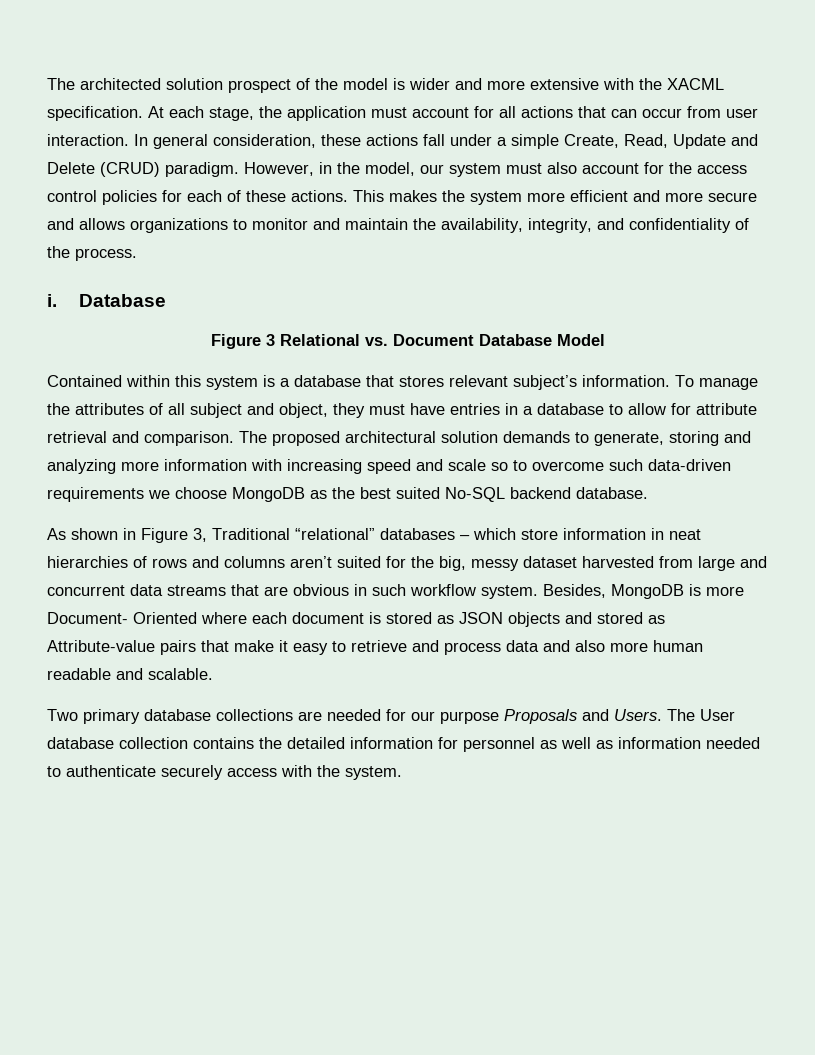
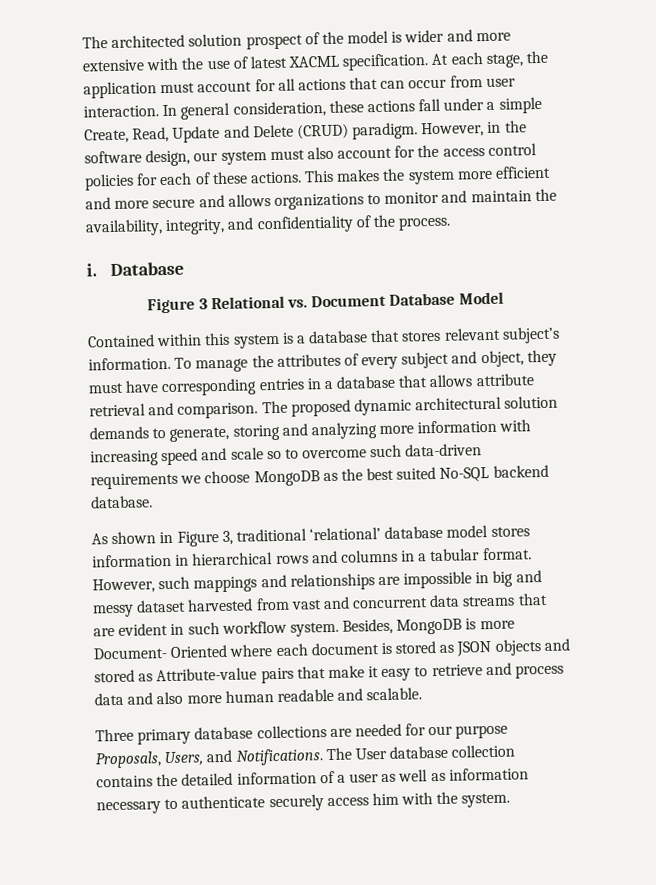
(662, 84) none -> [206,55,287,70] use of latest
[365,162,415,176] model, -> [84,149,191,167] software design,
[168,403,185,415] all -> [361,356,399,370] every
(445, 409) none -> [161,378,258,397] corresponding
[609,403,691,415] to allow for -> [398,374,473,388] that allows
(340, 438) none -> [353,398,412,416] dynamic
[212,528,701,540] [47,556,466,571] Traditional “relational” databases – which store information in neat hierarchies of rows and columns aren’t suited for the big, -> [235,525,530,542] [92,547,532,568] [92,570,542,594] traditional ‘relational’ database model stores information in hierarchical rows and columns in a tabular format. However, such mappings and relationships are impossible in big and
[698,556,735,571] large -> [290,599,322,610] vast
[293,584,349,596] obvious -> [118,623,169,636] evident
[47,709,78,721] Two -> [95,728,134,742] Three
[504,709,662,724] Proposals and Users. -> [95,748,324,769] Proposals, Users, and Notifications.
[438,737,535,752] for personnel -> [319,770,380,784] of a user
[706,737,760,749] needed -> [96,801,161,815] necessary
(277, 772) none -> [371,792,399,806] him

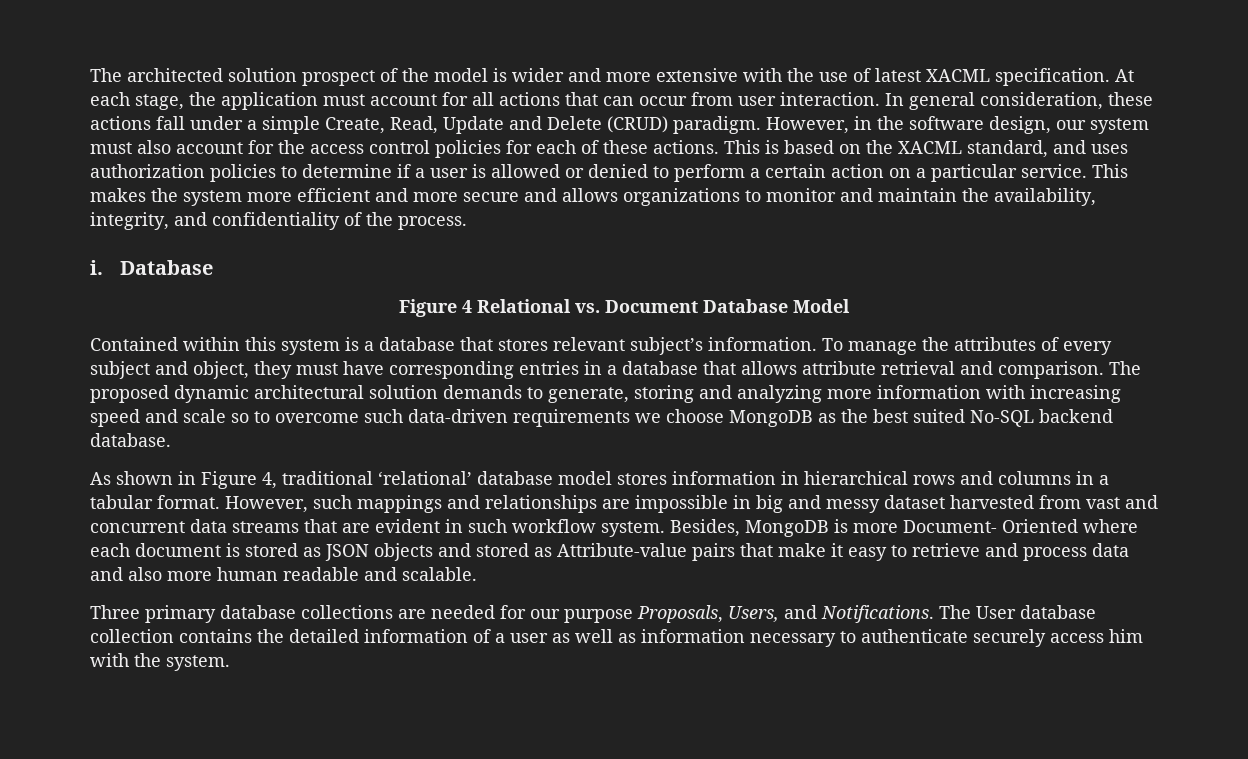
(335, 176) none -> [765,140,1128,158] [90,164,1128,182] is based on the XACML standard, and uses authorization policies to determine if a user is allowed or denied to perform a certain action on a particular service. This
[198,298,208,310] 3 -> [462,300,472,313] 4
[221,530,233,545] 3, -> [262,472,277,489] 4,

